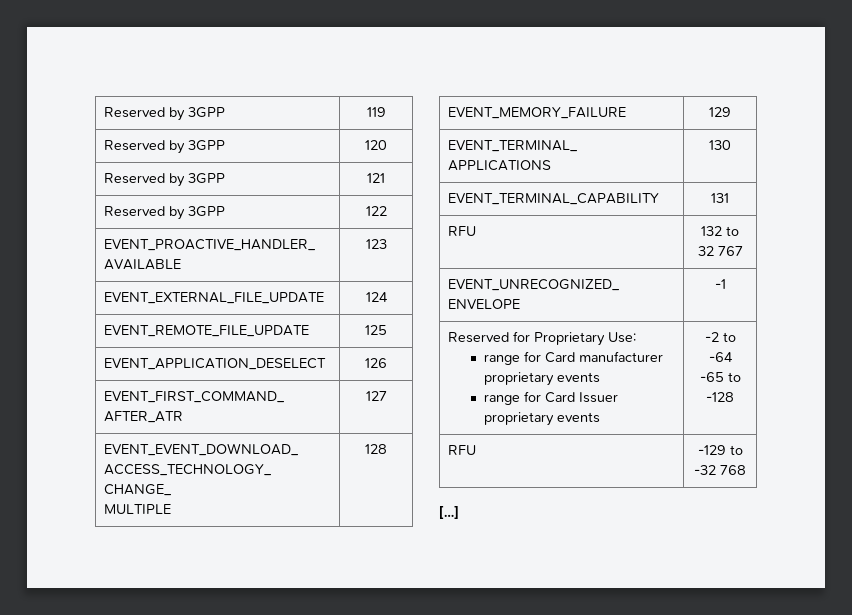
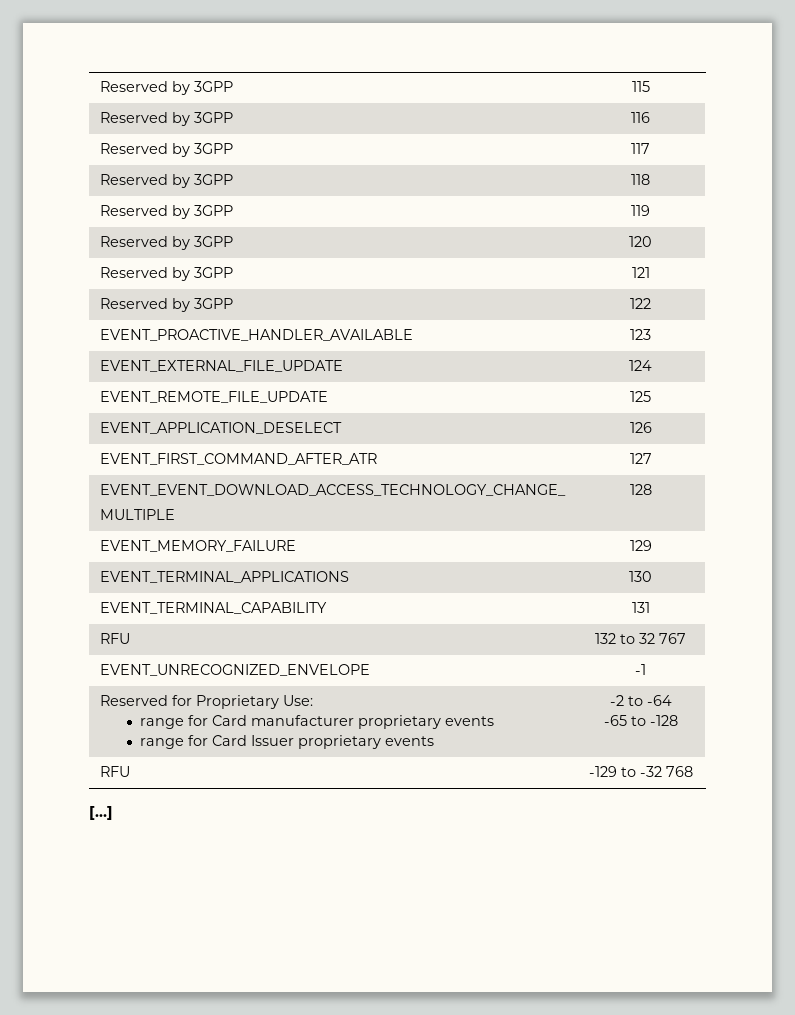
[103,107,225,121] Reserved by 3GPP -> [99,81,233,95] [631,81,650,92] [99,112,233,126] [631,112,650,123] [99,143,233,157] [631,143,650,154] [99,174,233,188] [631,174,650,185] [99,205,233,219] Reserved by 3GPP | 115 // Reserved by 3GPP | 116 // Reserved by 3GPP | 117 // Reserved by 3GPP | 118 // Reserved by 3GPP

